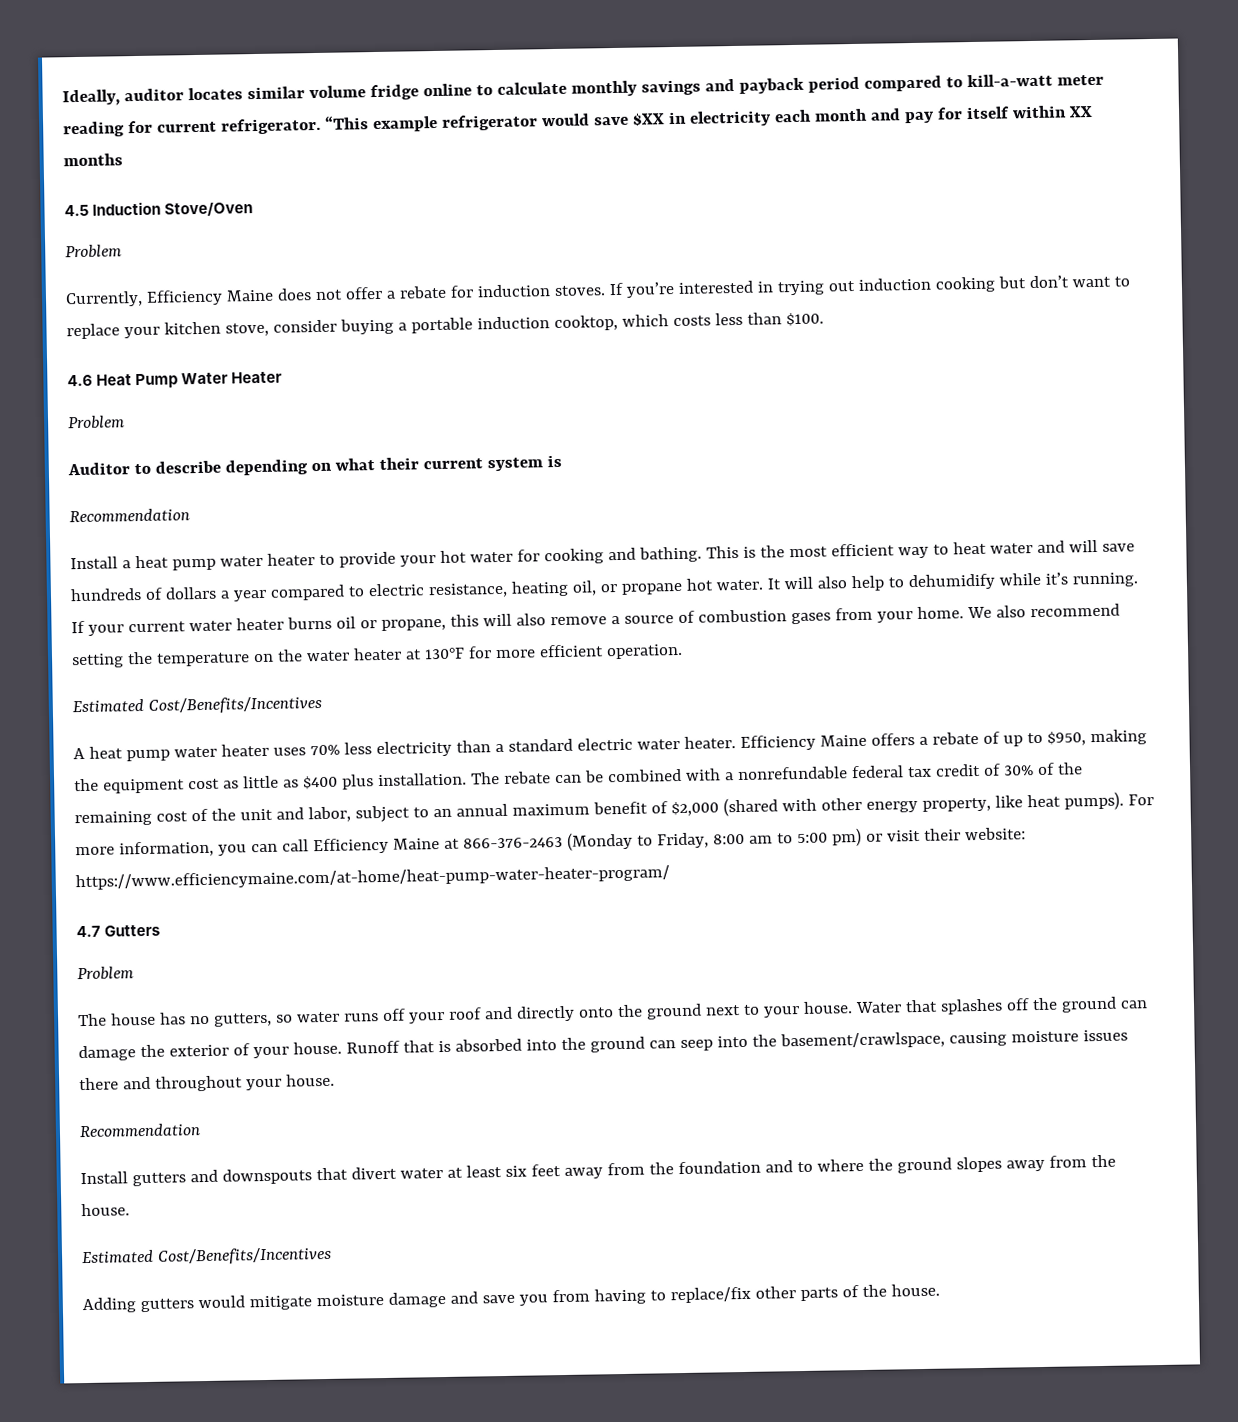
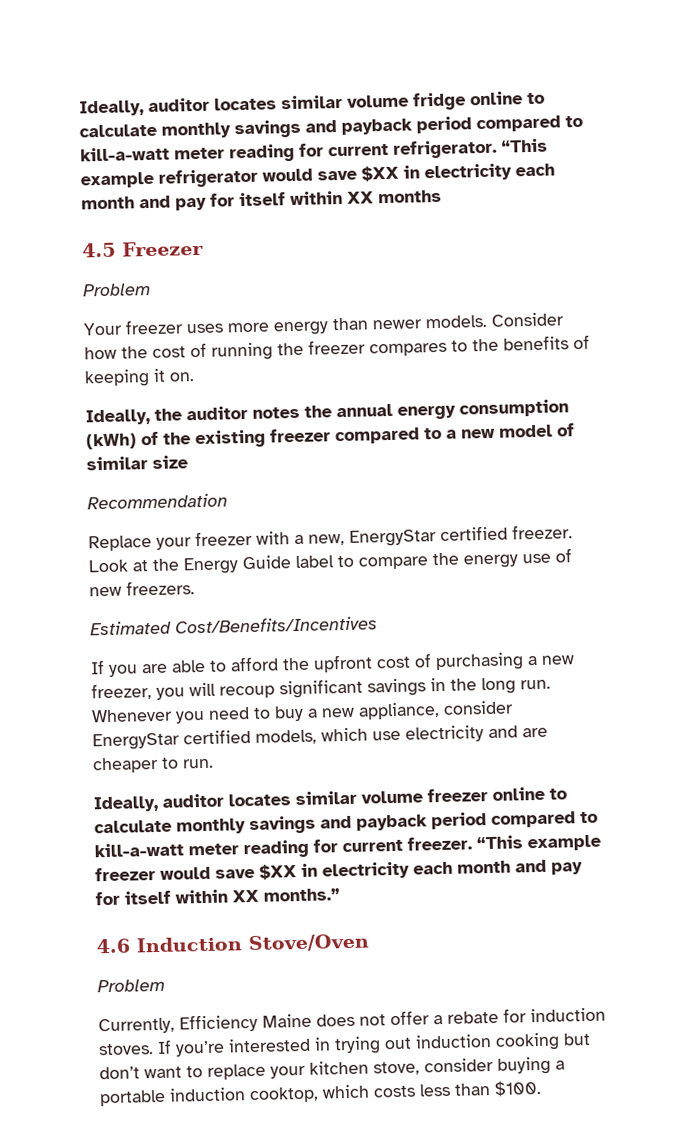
(89, 210) none -> [122,240,204,257] [82,282,151,297] [83,312,564,336] [84,334,590,361] [84,368,195,388] [85,399,569,426] [86,423,575,450] [86,455,188,471] [87,493,228,510] [88,524,573,552] [88,548,572,575] [89,580,195,597] [90,615,378,636] [90,652,575,677] [91,677,551,701] [91,700,514,724] [92,725,548,751] [92,756,214,774] [93,786,567,813] [94,811,598,835] [94,834,601,859] [95,859,583,882] [95,888,340,906] [96,938,130,954] Freezer // Problem // Your freezer uses more energy than newer models. Consider how the cost of running the freezer compares to the benefits of keeping it on. // Ideally, the auditor notes the annual energy consumption (kWh) of the existing freezer compared to a new model of similar size // Recommendation // Replace your freezer with a new, EnergyStar certified freezer. Look at the Energy Guide label to compare the energy use of new freezers. // Estimated Cost/Benefits/Incentives // If you are able to afford the upfront cost of purchasing a new freezer, you will recoup significant savings in the long run. Whenever you need to buy a new appliance, consider EnergyStar certified models, which use electricity and are cheaper to run. // Ideally, auditor locates similar volume freezer online to calculate monthly savings and payback period compared to kill-a-watt meter reading for current freezer. “This example freezer would save $XX in electricity each month and pay for itself within XX months.” // 4.6
[67,371,283,389] [67,415,125,430] [67,454,562,476] [69,508,190,523] [70,539,1135,571] [70,572,1138,602] [71,603,1120,636] [71,643,683,669] [72,695,322,714] [73,729,1147,762] [74,762,1083,794] [74,791,1154,827] [75,827,1026,858] [75,865,670,891] [76,924,161,938] [77,966,134,981] [78,996,1148,1027] [78,1029,1128,1062] [79,1073,335,1092] [79,1123,201,1138] [80,1154,1116,1187] [81,1203,130,1217] [81,1246,332,1265] [82,1283,940,1314] // 4.6 Heat Pump Water Heater // Problem // Auditor to describe depending on what their current system is // Recommendation // Install a heat pump water heater to provide your hot water for cooking and bathing. This is the most efficient way to heat water and will save hundreds of dollars a year compared to electric resistance, heating oil, or propane hot water. It will also help to dehumidify while it’s running. If your current water heater burns oil or propane, this will also remove a source of combustion gases from your home. We also recommend setting the temperature on the water heater at 130°F for more efficient operation. // Estimated Cost/Benefits/Incentives // A heat pump water heater uses 70% less electricity than a standard electric water heater. Efficiency Maine offers a rebate of up to $950, making the equipment cost as little as $400 plus installation. The rebate can be combined with a nonrefundable federal tax credit of 30% of the remaining cost of the unit and labor, subject to an annual maximum benefit of $2,000 (shared with other energy property, like heat pumps). For more information, you can call Efficiency Maine at 866-376-2463 (Monday to Friday, 8:00 am to 5:00 pm) or visit their website: https://www.efficiencymaine.com/at-home/heat-pump-water-heater-program/ // 4.7 Gutters // Problem // The house has no gutters, so water runs off your roof and directly onto the ground next to your house. Water that splashes off the ground can damage the exterior of your house. Runoff that is absorbed into the ground can seep into the basement/crawlspace, causing moisture issues there and throughout your house. // Recommendation // Install gutters and downspouts that divert water at least six feet away from the foundation and to where the ground slopes away from the house. // Estimated Cost/Benefits/Incentives // Adding gutters would mitigate moisture damage and save you from having to replace/fix other parts of the house. -> (542, 1088) none

